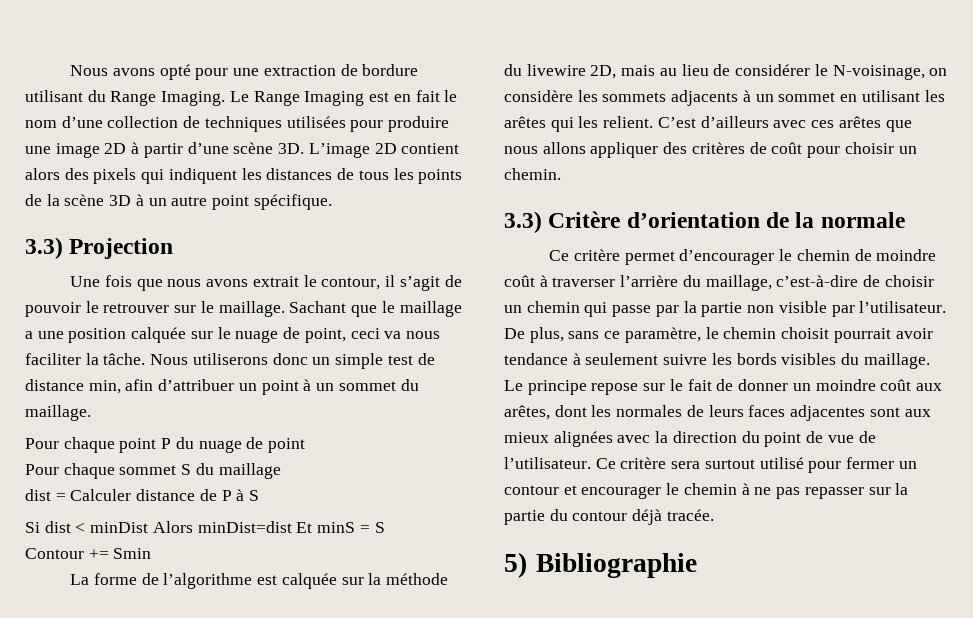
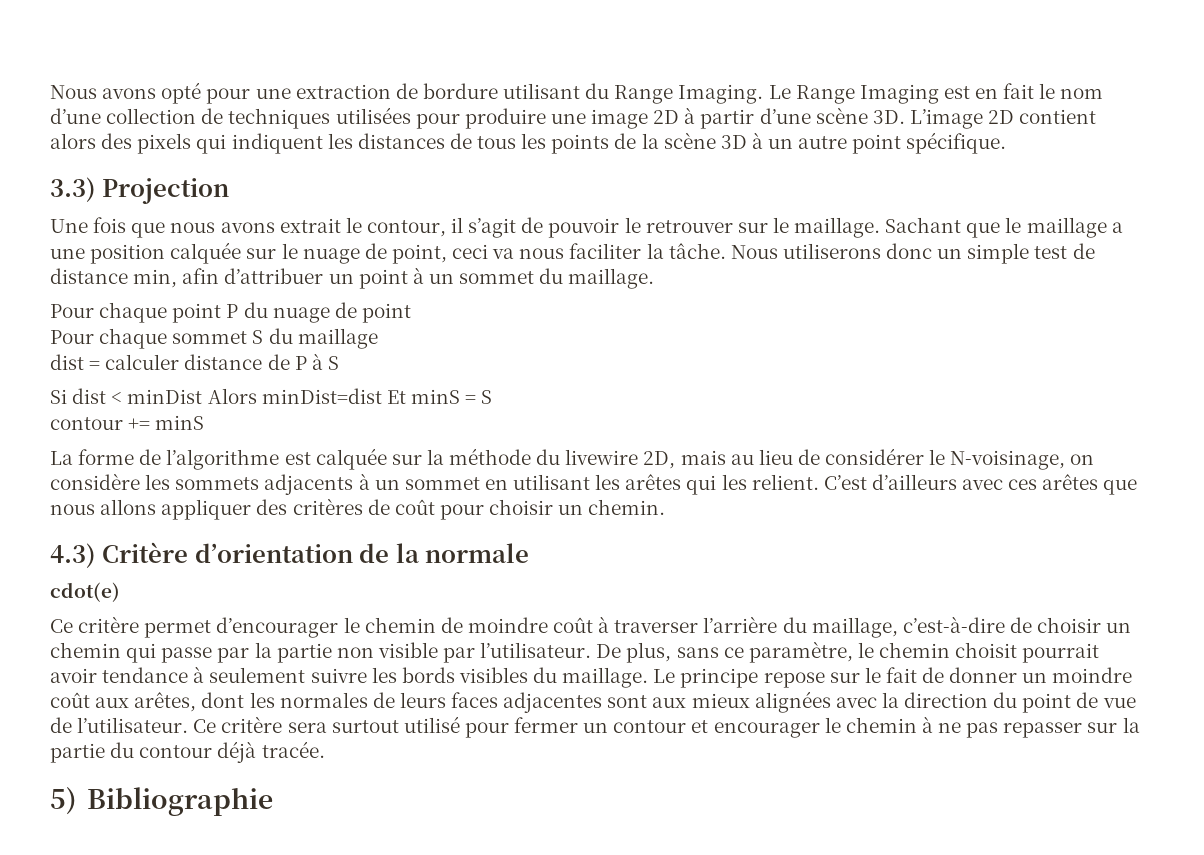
[70,489,132,501] Calculer -> [105,354,180,370] calculer
[25,548,152,559] Contour += Smin -> [50,415,205,430] contour += minS
[504,211,542,233] 3.3) -> [50,543,96,568] 4.3)
(905, 220) none -> [50,582,120,602] // cdot(e)

